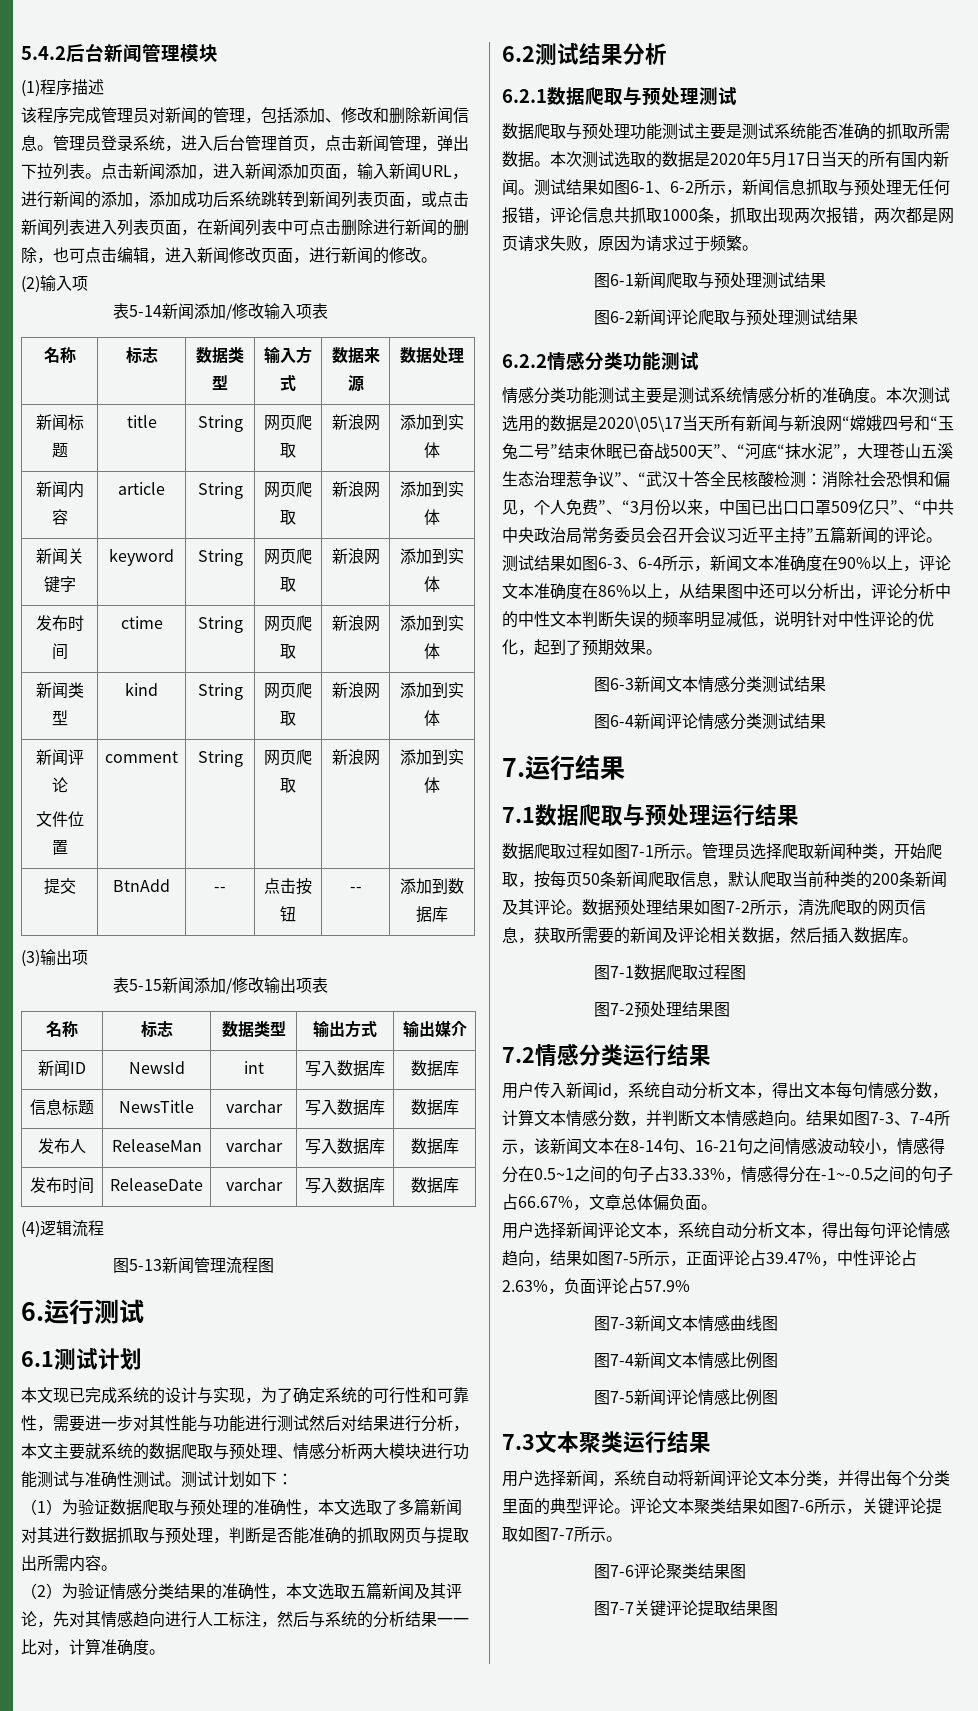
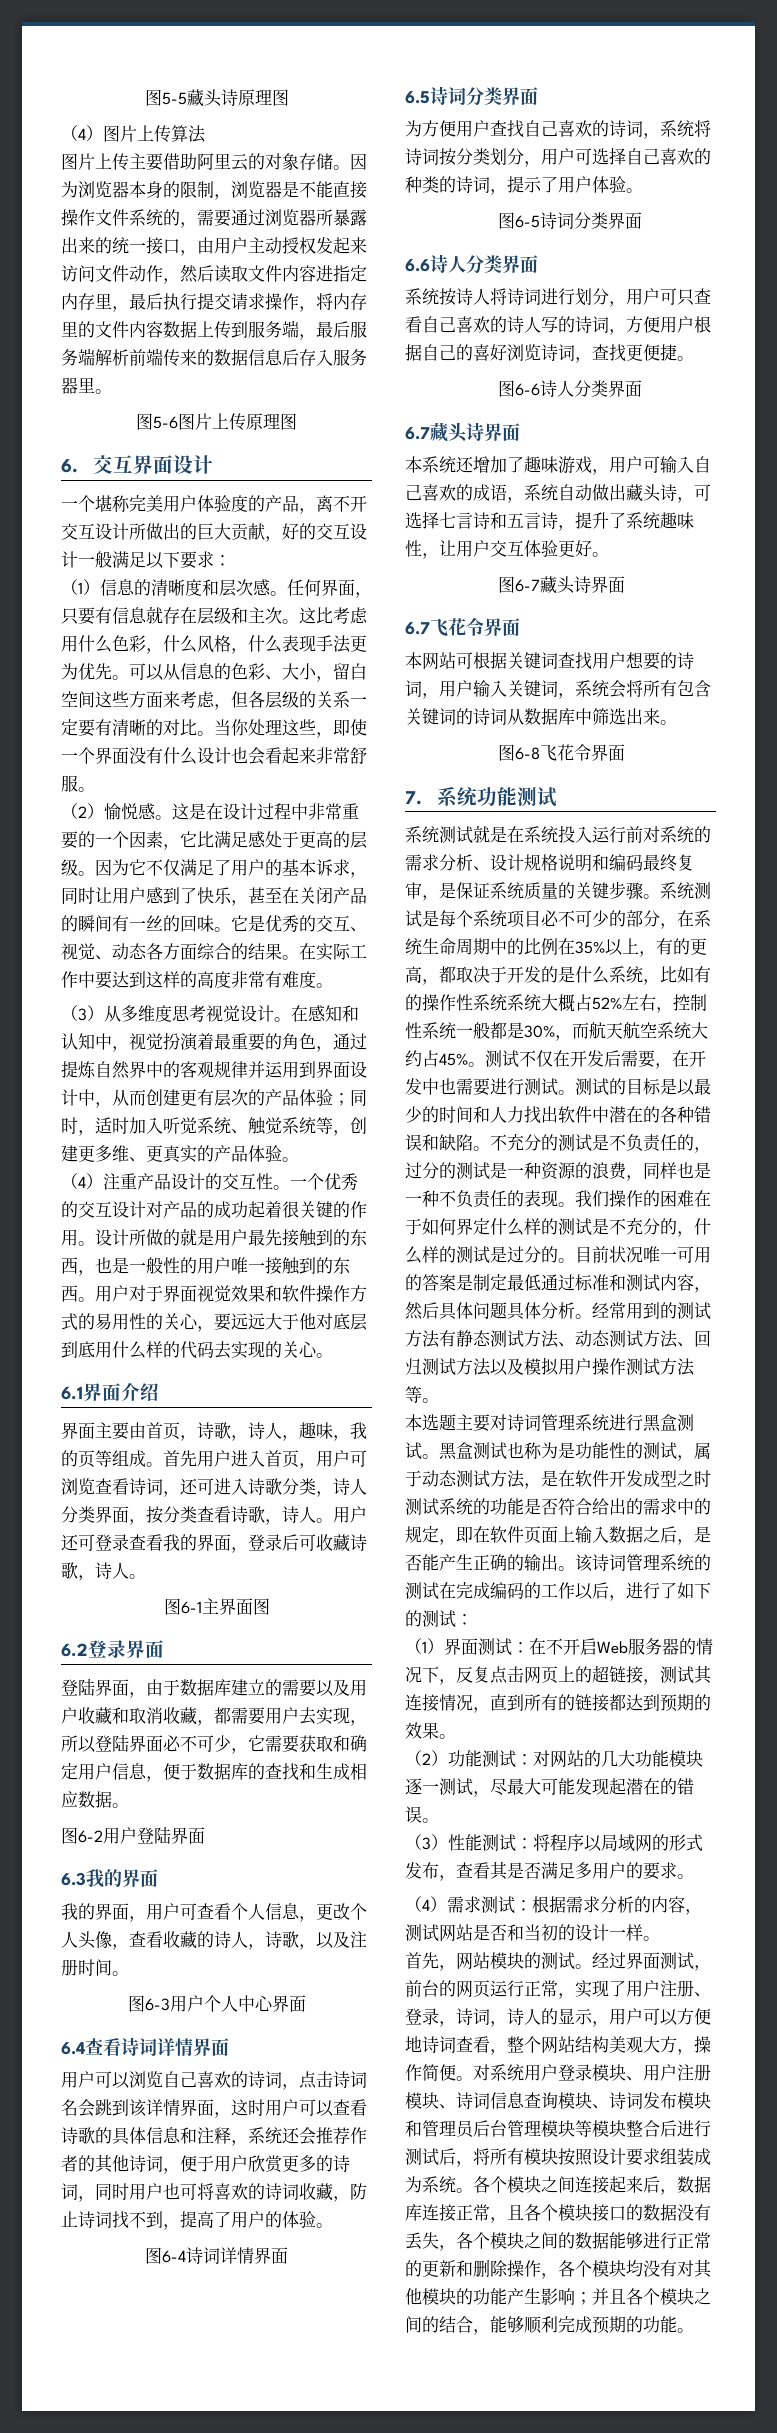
[21,43,218,63] [21,79,104,97] [21,107,469,124] [21,135,469,152] [21,163,468,180] [21,191,469,208] [21,219,469,236] [21,247,437,264] [21,275,88,293] [113,303,329,320] [43,347,76,363] [125,347,158,363] [196,347,244,364] [212,375,228,390] [264,346,312,364] [280,375,296,391] [331,347,380,364] [347,375,364,392] [399,347,464,364] [35,414,84,431] [51,443,68,458] [126,415,157,428] [197,415,243,432] [264,414,312,431] [280,443,296,458] [331,414,380,431] [399,414,464,430] [423,442,440,458] [35,481,84,498] [51,509,68,525] [118,482,165,495] [197,482,243,499] [264,481,312,498] [280,510,296,525] [331,481,380,498] [399,481,464,497] [423,509,440,525] [35,548,84,565] [43,576,76,593] [109,548,174,566] [197,549,243,566] [264,548,312,565] [280,577,296,592] [331,548,380,565] [399,548,464,564] [423,576,440,592] [35,615,84,631] [51,643,68,660] [120,616,163,629] [197,616,243,633] [264,615,312,632] [280,644,296,659] [331,615,380,632] [399,615,464,631] [423,643,440,659] [35,682,84,699] [51,710,68,726] [125,682,158,696] [197,683,243,700] [264,682,312,699] [280,711,296,726] [331,682,380,699] [399,682,464,698] [423,710,440,726] [35,749,84,766] [51,777,68,793] [35,811,84,827] [51,840,68,855] [105,751,178,763] [197,750,243,767] [264,749,312,766] [280,778,296,793] [331,749,380,766] [399,749,464,765] [423,777,440,793] [43,878,76,895] [113,879,170,892] [214,887,226,892] [264,878,312,895] [280,906,296,922] [349,887,362,892] [399,878,464,894] [415,906,448,923] [21,949,88,967] [113,977,329,994] [46,1021,78,1037] [140,1021,173,1037] [221,1021,286,1038] [312,1020,377,1038] [402,1020,467,1037] [38,1060,86,1077] [128,1061,185,1074] [243,1061,264,1074] [304,1060,385,1077] [410,1060,459,1077] [30,1099,94,1116] [119,1100,194,1113] [225,1100,283,1113] [304,1099,385,1116] [410,1099,459,1116] [38,1138,86,1154] [111,1139,202,1152] [225,1139,283,1152] [304,1138,385,1155] [410,1138,459,1155] [30,1177,94,1194] [110,1178,203,1191] [225,1178,283,1191] [304,1177,385,1194] [410,1177,459,1194] [21,1220,104,1238] [113,1257,275,1274] [21,1299,144,1325] [21,1348,142,1370] [21,1387,469,1404] [21,1415,469,1432] [21,1443,469,1460] [21,1471,293,1488] [21,1498,462,1516] [21,1527,469,1544] [21,1555,117,1572] [21,1582,462,1600] [21,1611,469,1628] [21,1638,165,1656] [502,43,667,65] [502,87,737,106] [502,123,950,140] [502,151,949,168] [502,179,950,196] [502,207,954,224] [502,235,758,252] [594,272,827,289] [594,309,859,326] [502,351,699,371] [502,387,950,404] [502,415,954,432] [502,443,953,460] [502,471,950,488] [502,499,954,516] [502,526,942,544] [502,555,951,572] [502,583,951,600] [502,611,934,628] [502,639,662,656] [594,676,827,693] [594,713,827,730] [502,755,625,781] [502,804,799,826] [502,843,942,860] [502,871,947,888] [502,899,926,916] [502,927,918,944] [594,964,747,981] [594,1001,731,1018] [502,1043,711,1067] [502,1082,948,1099] [502,1109,950,1127] [502,1138,945,1155] [502,1166,953,1183] [502,1194,717,1211] [502,1222,950,1239] [502,1250,917,1267] [502,1278,690,1295] [594,1315,779,1332] [594,1352,779,1369] [594,1389,779,1406] [502,1431,711,1453] [502,1470,950,1487] [502,1498,942,1515] [502,1526,622,1542] [594,1563,747,1579] [594,1600,779,1617] 5.4.2后台新闻管理模块 // (1)程序描述 // 该程序完成管理员对新闻的管理，包括添加、修改和删除新闻信息。管理员登录系统，进入后台管理首页，点击新闻管理，弹出下拉列表。点击新闻添加，进入新闻添加页面，输入新闻URL，进行新闻的添加，添加成功后系统跳转到新闻列表页面，或点击新闻列表进入列表页面，在新闻列表中可点击删除进行新闻的删除，也可点击编辑，进入新闻修改页面，进行新闻的修改。 // (2)输入项 // 表5-14新闻添加/修改输入项表 // 名称 | 标志 | 数据类型 | 输入方式 | 数据来源 | 数据处理 // 新闻标题 | title | String | 网页爬取 | 新浪网 | 添加到实体 // 新闻内容 | article | String | 网页爬取 | 新浪网 | 添加到实体 // 新闻关键字 | keyword | String | 网页爬取 | 新浪网 | 添加到实体 // 发布时间 | ctime | String | 网页爬取 | 新浪网 | 添加到实体 // 新闻类型 | kind | String | 网页爬取 | 新浪网 | 添加到实体 // 新闻评论 // 文件位置 | comment | String | 网页爬取 | 新浪网 | 添加到实体 // 提交 | BtnAdd | -- | 点击按钮 | -- | 添加到数据库 // (3)输出项 // 表5-15新闻添加/修改输出项表 // 名称 | 标志 | 数据类型 | 输出方式 | 输出媒介 // 新闻ID | NewsId | int | 写入数据库 | 数据库 // 信息标题 | NewsTitle | varchar | 写入数据库 | 数据库 // 发布人 | ReleaseMan | varchar | 写入数据库 | 数据库 // 发布时间 | ReleaseDate | varchar | 写入数据库 | 数据库 // (4)逻辑流程 // 图5-13新闻管理流程图 // 6.运行测试 // 6.1测试计划 // 本文现已完成系统的设计与实现，为了确定系统的可行性和可靠性，需要进一步对其性能与功能进行测试然后对结果进行分析，本文主要就系统的数据爬取与预处理、情感分析两大模块进行功能测试与准确性测试。测试计划如下： // （1）为验证数据爬取与预处理的准确性，本文选取了多篇新闻对其进行数据抓取与预处理，判断是否能准确的抓取网页与提取出所需内容。 // （2）为验证情感分类结果的准确性，本文选取五篇新闻及其评论，先对其情感趋向进行人工标注，然后与系统的分析结果一一比对，计算准确度。 // 6.2测试结果分析 // 6.2.1数据爬取与预处理测试 // 数据爬取与预处理功能测试主要是测试系统能否准确的抓取所需数据。本次测试选取的数据是2020年5月17日当天的所有国内新闻。测试结果如图6-1、6-2所示，新闻信息抓取与预处理无任何报错，评论信息共抓取1000条，抓取出现两次报错，两次都是网页请求失败，原因为请求过于频繁。 // 图6-1新闻爬取与预处理测试结果 // 图6-2新闻评论爬取与预处理测试结果 // 6.2.2情感分类功能测试 // 情感分类功能测试主要是测试系统情感分析的准确度。本次测试选用的数据是2020\05\17当天所有新闻与新浪网“嫦娥四号和“玉兔二号”结束休眠已奋战500天”、“河底“抹水泥”，大理苍山五溪生态治理惹争议”、“武汉十答全民核酸检测：消除社会恐惧和偏见，个人免费”、“3月份以来，中国已出口口罩509亿只”、“中共中央政治局常务委员会召开会议习近平主持”五篇新闻的评论。测试结果如图6-3、6-4所示，新闻文本准确度在90%以上，评论文本准确度在86%以上，从结果图中还可以分析出，评论分析中的中性文本判断失误的频率明显减低，说明针对中性评论的优化，起到了预期效果。 // 图6-3新闻文本情感分类测试结果 // 图6-4新闻评论情感分类测试结果 // 7.运行结果 // 7.1数据爬取与预处理运行结果 // 数据爬取过程如图7-1所示。管理员选择爬取新闻种类，开始爬取，按每页50条新闻爬取信息，默认爬取当前种类的200条新闻及其评论。数据预处理结果如图7-2所示，清洗爬取的网页信息，获取所需要的新闻及评论相关数据，然后插入数据库。 // 图7-1数据爬取过程图 // 图7-2预处理结果图 // 7.2情感分类运行结果 // 用户传入新闻id，系统自动分析文本，得出文本每句情感分数，计算文本情感分数，并判断文本情感趋向。结果如图7-3、7-4所示，该新闻文本在8-14句、16-21句之间情感波动较小，情感得分在0.5~1之间的句子占33.33%，情感得分在-1~-0.5之间的句子占66.67%，文章总体偏负面。 // 用户选择新闻评论文本，系统自动分析文本，得出每句评论情感趋向，结果如图7-5所示，正面评论占39.47%，中性评论占2.63%，负面评论占57.9% // 图7-3新闻文本情感曲线图 // 图7-4新闻文本情感比例图 // 图7-5新闻评论情感比例图 // 7.3文本聚类运行结果 // 用户选择新闻，系统自动将新闻评论文本分类，并得出每个分类里面的典型评论。评论文本聚类结果如图7-6所示，关键评论提取如图7-7所示。 // 图7-6评论聚类结果图 // 图7-7关键评论提取结果图 -> [144,89,289,107] [61,125,206,143] [61,153,367,171] [61,181,367,200] [61,209,367,228] [61,237,367,256] [61,265,367,284] [61,293,367,312] [61,320,367,340] [61,348,367,367] [61,377,112,394] [136,413,297,431] [61,455,213,474] [61,495,367,514] [61,523,367,542] [61,551,231,569] [61,579,372,598] [61,606,368,625] [61,635,367,654] [61,663,367,682] [61,691,367,710] [61,719,367,738] [61,747,367,765] [61,775,95,792] [61,803,359,820] [61,831,367,850] [61,859,367,878] [61,887,367,906] [61,915,367,933] [61,943,367,961] [61,971,333,989] [61,1005,359,1022] [61,1032,367,1052] [61,1061,367,1079] [61,1089,367,1108] [61,1117,367,1136] [61,1145,299,1163] [61,1173,358,1191] [61,1201,367,1218] [61,1228,367,1247] [61,1257,350,1276] [61,1285,367,1302] [61,1313,367,1332] [61,1341,333,1359] [61,1383,159,1401] [61,1422,367,1441] [61,1450,367,1469] [61,1478,367,1497] [61,1506,367,1525] [61,1534,367,1553] [61,1562,146,1581] [163,1598,270,1615] [61,1640,164,1658] [61,1678,367,1698] [61,1707,367,1726] [61,1734,367,1754] [61,1763,367,1782] [61,1791,129,1808] [61,1826,205,1844] [61,1869,158,1888] [61,1903,367,1922] [61,1931,367,1950] [61,1959,129,1976] [127,1995,306,2012] [61,2037,229,2056] [61,2071,367,2090] [61,2099,367,2118] [61,2127,367,2146] [61,2154,350,2174] [61,2183,367,2202] [61,2211,333,2230] [145,2247,288,2264] [405,86,538,106] [405,120,711,139] [405,147,711,167] [405,176,643,195] [498,212,643,229] [405,254,538,274] [405,288,711,307] [405,316,711,335] [405,344,694,363] [498,380,643,397] [405,422,520,442] [405,456,711,475] [405,484,711,503] [405,511,694,531] [405,540,609,559] [498,576,626,594] [405,618,520,636] [405,652,694,670] [405,680,711,699] [405,708,677,725] [498,744,626,761] [405,786,557,807] [405,825,711,844] [405,854,694,872] [405,881,711,901] [405,910,711,929] [405,938,707,957] [405,966,711,985] [405,994,707,1013] [405,1022,708,1041] [405,1050,706,1069] [405,1078,711,1096] [405,1106,711,1124] [405,1133,711,1153] [405,1162,711,1181] [405,1190,711,1208] [405,1217,711,1237] [405,1246,711,1264] [405,1274,711,1293] [405,1302,711,1320] [405,1330,711,1348] [405,1357,695,1376] [405,1386,439,1403] [405,1414,694,1432] [405,1442,711,1461] [405,1470,711,1489] [405,1498,711,1516] [405,1526,711,1545] [405,1554,711,1572] [405,1582,711,1601] [405,1610,473,1628] [405,1638,713,1656] [405,1665,712,1685] [405,1694,711,1713] [405,1722,456,1739] [405,1750,703,1768] [405,1778,694,1797] [405,1806,439,1823] [405,1834,703,1852] [405,1861,694,1881] [405,1896,702,1915] [405,1924,660,1942] [405,1952,711,1971] [405,1980,711,1999] [405,2008,711,2027] [405,2036,711,2055] [405,2064,711,2081] [405,2092,711,2109] [405,2120,711,2138] [405,2148,711,2167] [405,2176,711,2195] [405,2204,711,2223] [405,2232,711,2251] [405,2259,712,2279] [405,2288,711,2305] [405,2316,694,2335] 图5-5藏头诗原理图 // （4）图片上传算法 // 图片上传主要借助阿里云的对象存储。因为浏览器本身的限制，浏览器是不能直接操作文件系统的，需要通过浏览器所暴露出来的统一接口，由用户主动授权发起来访问文件动作，然后读取文件内容进指定内存里，最后执行提交请求操作，将内存里的文件内容数据上传到服务端，最后服务端解析前端传来的数据信息后存入服务器里。 // 图5-6图片上传原理图 // 6.交互界面设计 // 一个堪称完美用户体验度的产品，离不开交互设计所做出的巨大贡献，好的交互设计一般满足以下要求： // （1）信息的清晰度和层次感。任何界面，只要有信息就存在层级和主次。这比考虑用什么色彩，什么风格，什么表现手法更为优先。可以从信息的色彩、大小，留白空间这些方面来考虑，但各层级的关系一定要有清晰的对比。当你处理这些，即使一个界面没有什么设计也会看起来非常舒服。 // （2）愉悦感。这是在设计过程中非常重要的一个因素，它比满足感处于更高的层级。因为它不仅满足了用户的基本诉求，同时让用户感到了快乐，甚至在关闭产品的瞬间有一丝的回味。它是优秀的交互、视觉、动态各方面综合的结果。在实际工作中要达到这样的高度非常有难度。 // （3）从多维度思考视觉设计。在感知和认知中，视觉扮演着最重要的角色，通过提炼自然界中的客观规律并运用到界面设计中，从而创建更有层次的产品体验；同时，适时加入听觉系统、触觉系统等，创建更多维、更真实的产品体验。 // （4）注重产品设计的交互性。一个优秀的交互设计对产品的成功起着很关键的作用。设计所做的就是用户最先接触到的东西，也是一般性的用户唯一接触到的东西。用户对于界面视觉效果和软件操作方式的易用性的关心，要远远大于他对底层到底用什么样的代码去实现的关心。 // 6.1界面介绍 // 界面主要由首页，诗歌，诗人，趣味，我的页等组成。首先用户进入首页，用户可浏览查看诗词，还可进入诗歌分类，诗人分类界面，按分类查看诗歌，诗人。用户还可登录查看我的界面，登录后可收藏诗歌，诗人。 // 图6-1主界面图 // 6.2登录界面 // 登陆界面，由于数据库建立的需要以及用户收藏和取消收藏，都需要用户去实现，所以登陆界面必不可少，它需要获取和确定用户信息，便于数据库的查找和生成相应数据。 // 图6-2用户登陆界面 // 6.3我的界面 // 我的界面，用户可查看个人信息，更改个人头像，查看收藏的诗人，诗歌，以及注册时间。 // 图6-3用户个人中心界面 // 6.4查看诗词详情界面 // 用户可以浏览自己喜欢的诗词，点击诗词名会跳到该详情界面，这时用户可以查看诗歌的具体信息和注释，系统还会推荐作者的其他诗词，便于用户欣赏更多的诗词，同时用户也可将喜欢的诗词收藏，防止诗词找不到，提高了用户的体验。 // 图6-4诗词详情界面 // 6.5诗词分类界面 // 为方便用户查找自己喜欢的诗词，系统将诗词按分类划分，用户可选择自己喜欢的种类的诗词，提示了用户体验。 // 图6-5诗词分类界面 // 6.6诗人分类界面 // 系统按诗人将诗词进行划分，用户可只查看自己喜欢的诗人写的诗词，方便用户根据自己的喜好浏览诗词，查找更便捷。 // 图6-6诗人分类界面 // 6.7藏头诗界面 // 本系统还增加了趣味游戏，用户可输入自己喜欢的成语，系统自动做出藏头诗，可选择七言诗和五言诗，提升了系统趣味性，让用户交互体验更好。 // 图6-7藏头诗界面 // 6.7飞花令界面 // 本网站可根据关键词查找用户想要的诗词，用户输入关键词，系统会将所有包含关键词的诗词从数据库中筛选出来。 // 图6-8飞花令界面 // 7.系统功能测试 // 系统测试就是在系统投入运行前对系统的需求分析、设计规格说明和编码最终复审，是保证系统质量的关键步骤。系统测试是每个系统项目必不可少的部分，在系统生命周期中的比例在35%以上，有的更高，都取决于开发的是什么系统，比如有的操作性系统系统大概占52%左右，控制性系统一般都是30%，而航天航空系统大约占45%。测试不仅在开发后需要，在开发中也需要进行测试。测试的目标是以最少的时间和人力找出软件中潜在的各种错误和缺陷。不充分的测试是不负责任的，过分的测试是一种资源的浪费，同样也是一种不负责任的表现。我们操作的困难在于如何界定什么样的测试是不充分的，什么样的测试是过分的。目前状况唯一可用的答案是制定最低通过标准和测试内容，然后具体问题具体分析。经常用到的测试方法有静态测试方法、动态测试方法、回归测试方法以及模拟用户操作测试方法等。 // 本选题主要对诗词管理系统进行黑盒测试。黑盒测试也称为是功能性的测试，属于动态测试方法，是在软件开发成型之时测试系统的功能是否符合给出的需求中的规定，即在软件页面上输入数据之后，是否能产生正确的输出。该诗词管理系统的测试在完成编码的工作以后，进行了如下的测试： // （1）界面测试：在不开启Web服务器的情况下，反复点击网页上的超链接，测试其连接情况，直到所有的链接都达到预期的效果。 // （2）功能测试：对网站的几大功能模块逐一测试，尽最大可能发现起潜在的错误。 // （3）性能测试：将程序以局域网的形式发布，查看其是否满足多用户的要求。 // （4）需求测试：根据需求分析的内容，测试网站是否和当初的设计一样。 // 首先，网站模块的测试。经过界面测试，前台的网页运行正常，实现了用户注册、登录，诗词，诗人的显示，用户可以方便地诗词查看，整个网站结构美观大方，操作简便。对系统用户登录模块、用户注册模块、诗词信息查询模块、诗词发布模块和管理员后台管理模块等模块整合后进行测试后，将所有模块按照设计要求组装成为系统。各个模块之间连接起来后，数据库连接正常，且各个模块接口的数据没有丢失，各个模块之间的数据能够进行正常的更新和删除操作，各个模块均没有对其他模块的功能产生影响；并且各个模块之间的结合，能够顺利完成预期的功能。

